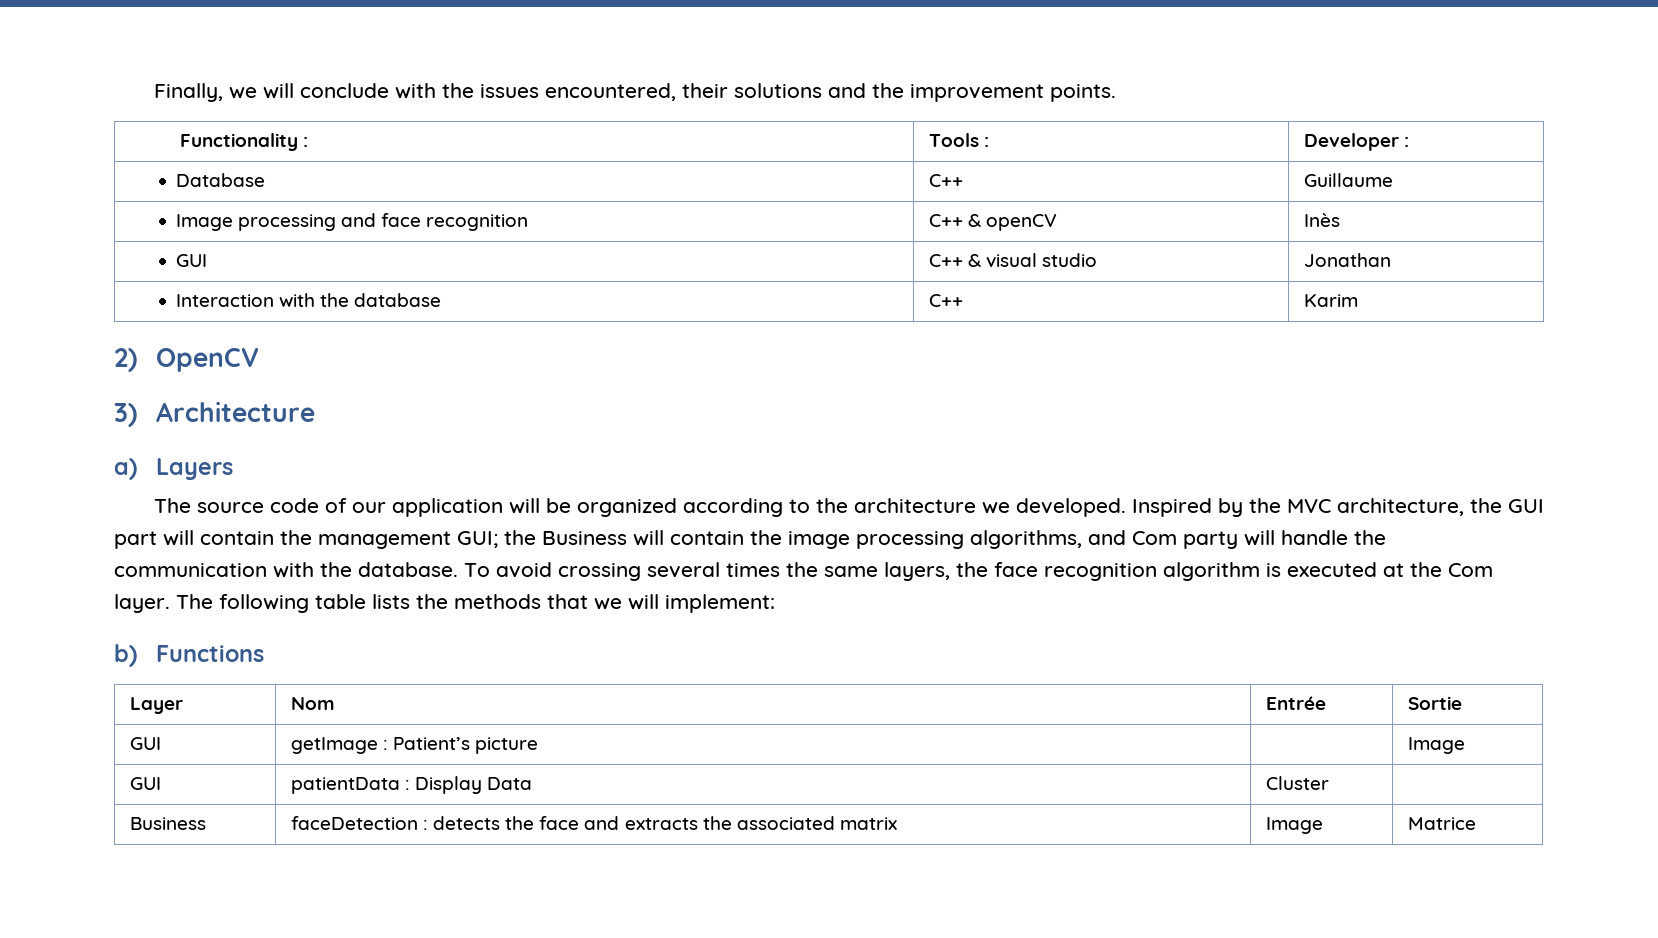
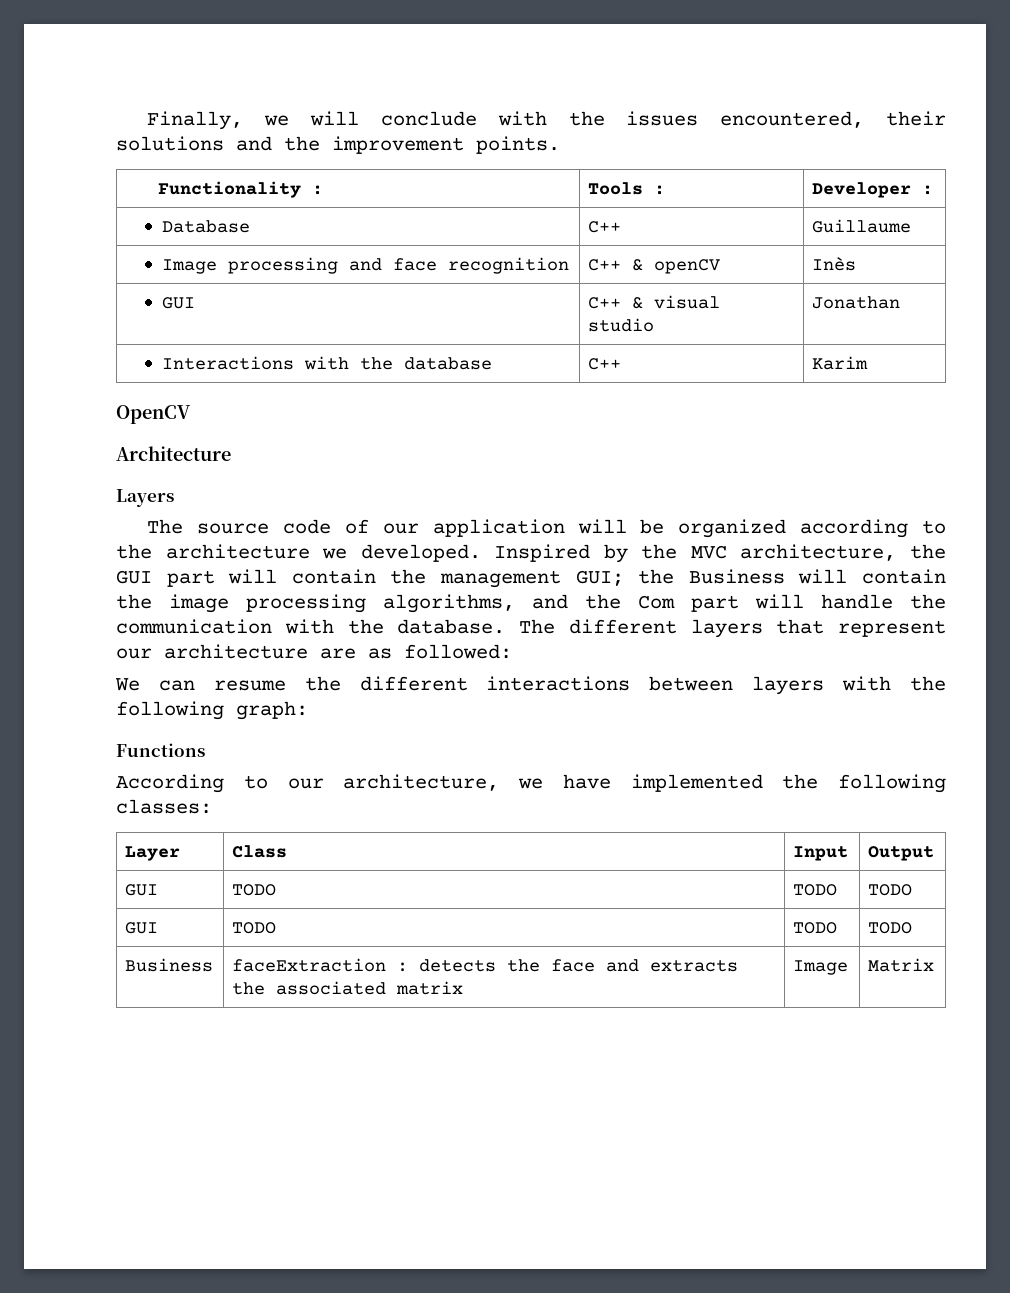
[175,294,274,307] Interaction -> [161,356,294,370] Interactions
[114,348,137,372] 2) -> (869, 363) none
[114,403,137,427] 3) -> (191, 414) none
[114,458,137,480] a) -> (231, 453) none
[1132,531,1238,549] Com party -> [585,594,739,612] the Com part
[464,562,1493,581] [114,594,775,613] [114,644,264,667] [129,697,183,714] [290,697,335,710] [1265,696,1326,710] [1407,696,1462,710] [129,737,161,750] [290,737,539,754] [1407,737,1465,754] [129,777,161,790] [290,776,533,794] [1265,776,1329,790] To avoid crossing several times the same layers, the face recognition algorithm is executed at the Com layer. The following table lists the methods that we will implement: // b) Functions // Layer | Nom | Entrée | Sortie // GUI | getImage : Patient’s picture | | Image // GUI | patientData : Display Data | Cluster | -> [519,619,946,638] [116,644,512,659] [115,676,947,695] [116,701,308,720] [116,743,205,757] [116,774,946,793] [116,799,212,814] [125,846,181,861] [232,845,288,858] [793,846,849,861] [868,846,935,861] [125,884,159,896] [232,884,277,896] [793,884,838,896] [868,884,913,896] [125,922,159,934] [232,922,277,934] [793,922,838,934] [868,922,913,934] The different layers that represent our architecture are as followed: // We can resume the different interactions between layers with the following graph: // Functions // According to our architecture, we have implemented the following classes: // Layer | Class | Input | Output // GUI | TODO | TODO | TODO // GUI | TODO | TODO | TODO
[290,816,418,830] faceDetection -> [232,958,387,972] faceExtraction
[1407,817,1476,830] Matrice -> [868,958,935,972] Matrix

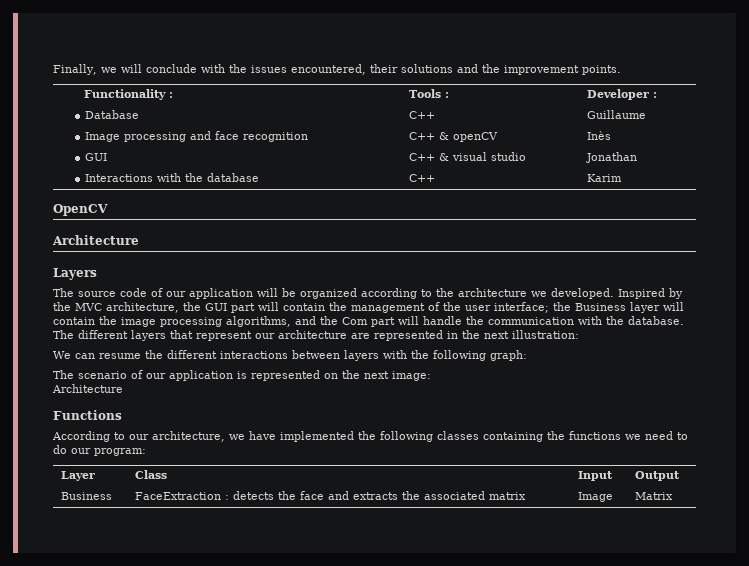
[575,570,624,586] GUI; -> [428,302,549,313] of the user interface;
(785, 576) none -> [630,302,660,313] layer
[368,644,512,659] as followed: -> [374,330,579,341] represented in the next illustration:
(308, 710) none -> [53,370,431,381] [52,384,123,393] // The scenario of our application is represented on the next image: // Architecture
[116,799,212,814] [125,846,181,861] [232,845,288,858] [793,846,849,861] [868,846,935,861] [125,884,159,896] [232,884,277,896] [793,884,838,896] [868,884,913,896] [125,922,159,934] [232,922,277,934] [793,922,838,934] [868,922,913,934] classes: // Layer | Class | Input | Output // GUI | TODO | TODO | TODO // GUI | TODO | TODO | TODO -> [437,431,688,442] [53,445,146,456] [61,471,96,481] [135,470,168,479] [578,471,614,481] [635,471,681,481] classes containing the functions we need to do our program: // Layer | Class | Input | Output
[232,958,387,972] faceExtraction -> [135,492,222,500] FaceExtraction

